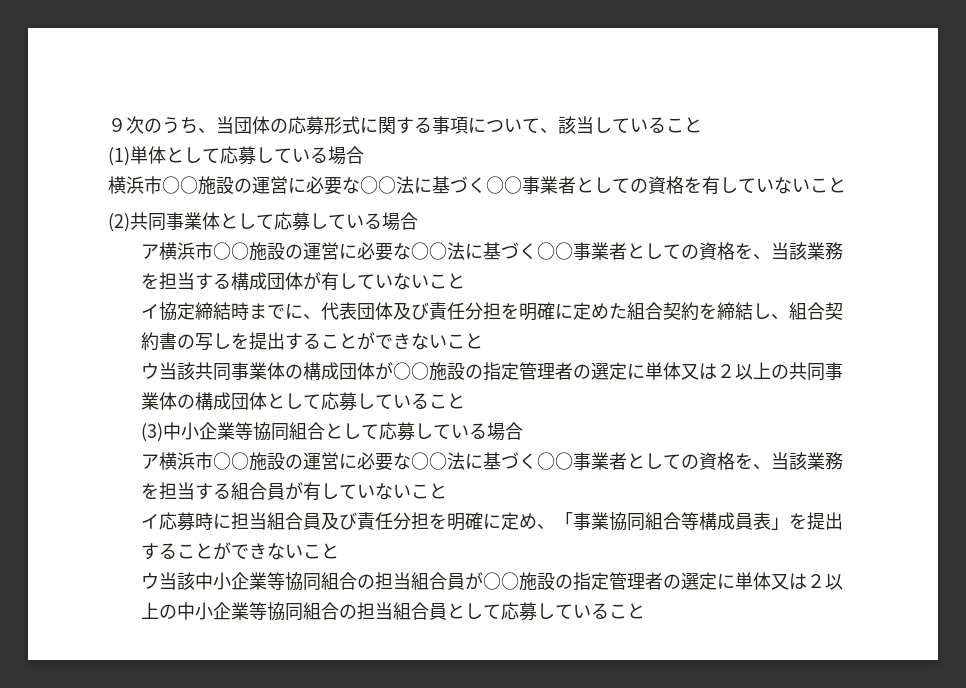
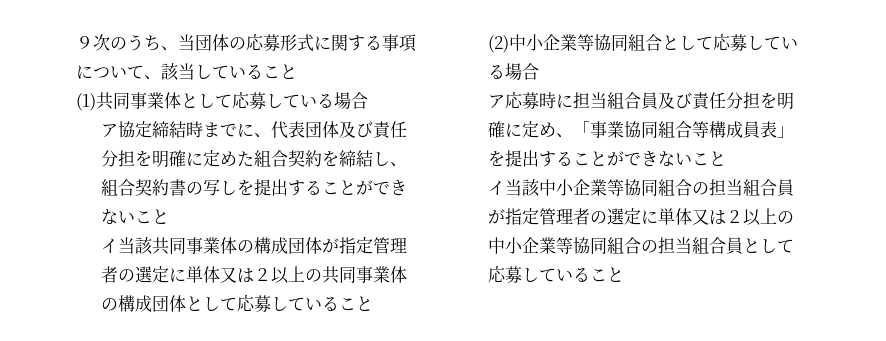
[130,146,364,165] [108,176,846,195] [108,213,130,232] 単体として応募している場合 // 横浜市○○施設の運営に必要な○○法に基づく○○事業者としての資格を有していないこと // (2) -> (96, 102) none
[159,242,844,261] [141,272,466,291] [141,304,160,319] 横浜市○○施設の運営に必要な○○法に基づく○○事業者としての資格を、当該業務を担当する構成団体が有していないこと // イ -> (118, 130) none
[141,362,160,379] ウ -> [100,238,118,254] イ
[393,362,484,381] ○○施設の -> (339, 245) none
[141,423,164,442] (3) -> [487,35,509,53] (2)
[159,452,844,471] [141,482,448,501] [141,514,160,529] 横浜市○○施設の運営に必要な○○法に基づく○○事業者としての資格を、当該業務を担当する組合員が有していないこと // イ -> (505, 101) none
[141,572,160,589] ウ -> [487,180,505,196] イ
[483,572,574,591] ○○施設の -> (505, 216) none

